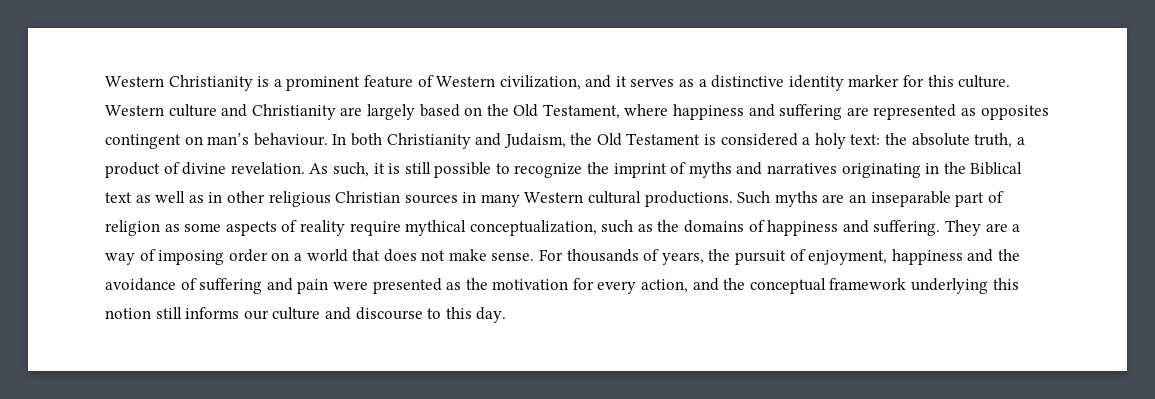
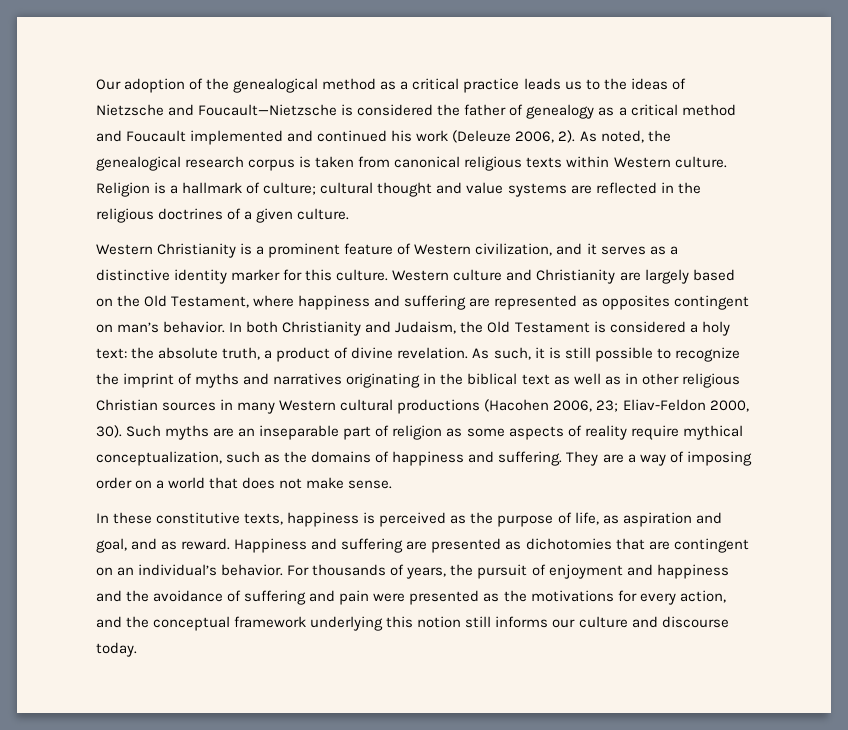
(105, 81) none -> [96,78,686,93] [96,104,736,119] [96,130,671,145] [96,156,727,171] [96,182,701,197] [96,208,350,223] Our adoption of the genealogical method as a critical practice leads us to the ideas of Nietzsche and Foucault—Nietzsche is considered the father of genealogy as a critical method and Foucault implemented and continued his work (Deleuze 2006, 2). As noted, the genealogical research corpus is taken from canonical religious texts within Western culture. Religion is a hallmark of culture; cultural thought and value systems are reflected in the religious doctrines of a given culture. //
[253,133,328,146] behaviour. -> [163,321,226,333] behavior.
[970,162,1023,175] Biblical -> [467,373,518,385] biblical
[644,191,733,207] productions. -> [397,399,749,414] [96,425,122,438] productions (Hacohen 2006, 23; Eliav-Feldon 2000, 30).
(535, 256) none -> [96,512,722,527] [96,538,749,553] [96,564,284,576] // In these constitutive texts, happiness is perceived as the purpose of life, as aspiration and goal, and as reward. Happiness and suffering are presented as dichotomies that are contingent on an individual’s behavior.
[808,250,888,265] enjoyment, -> [548,564,653,579] enjoyment and
[492,279,569,290] motivation -> [530,590,614,602] motivations
[427,307,507,323] to this day. -> [96,642,137,657] today.

